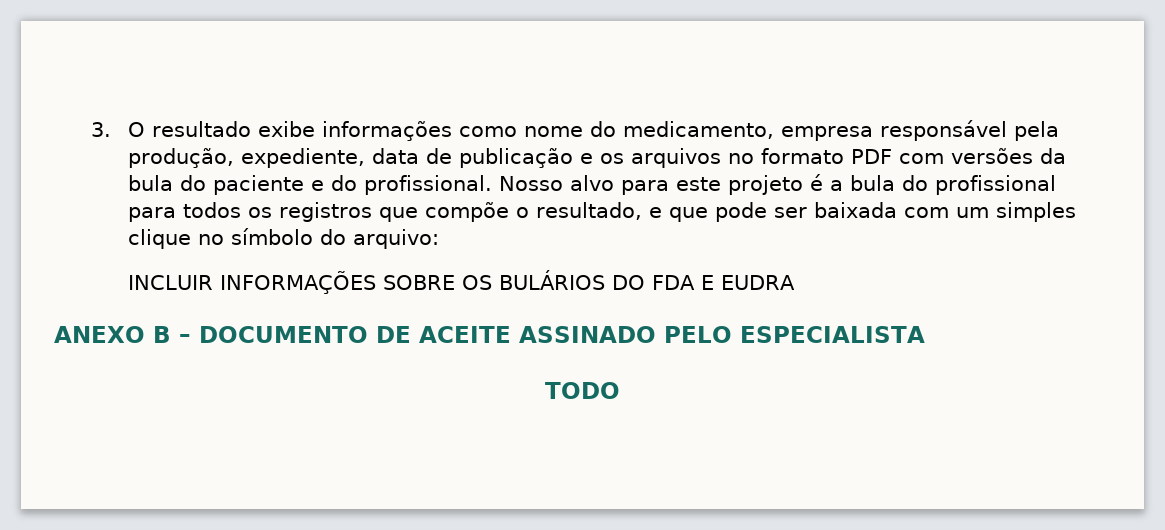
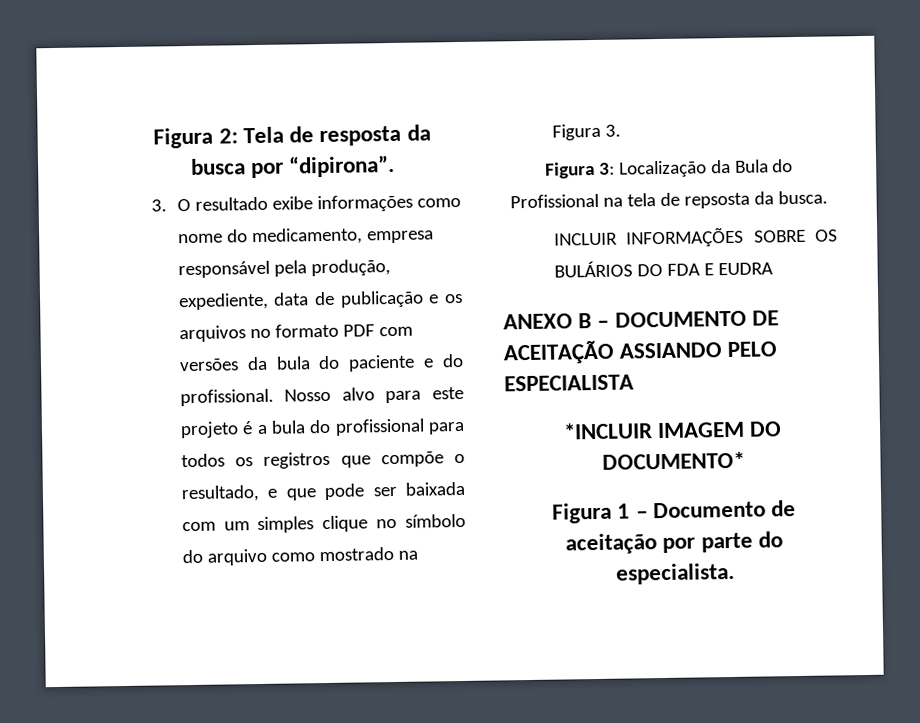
(91, 129) none -> [153,124,431,149] [189,154,396,179] Figura 2: Tela de resposta da busca por “dipirona”. //
[353,229,440,249] arquivo: -> [206,547,418,566] [551,123,621,141] [544,159,794,179] [510,190,828,209] arquivo como mostrado na Figura 3. // Figura 3: Localização da Bula do Profissional na tela de repsosta da busca.
[418,326,656,343] ACEITE ASSINADO -> [503,339,723,365] ACEITAÇÃO ASSIANDO
[545,382,620,399] TODO -> [562,421,783,440] [601,451,745,470] [552,500,796,524] [565,531,783,555] [615,562,735,585] *INCLUIR IMAGEM DO DOCUMENTO* // Figura 1 – Documento de aceitação por parte do especialista.

